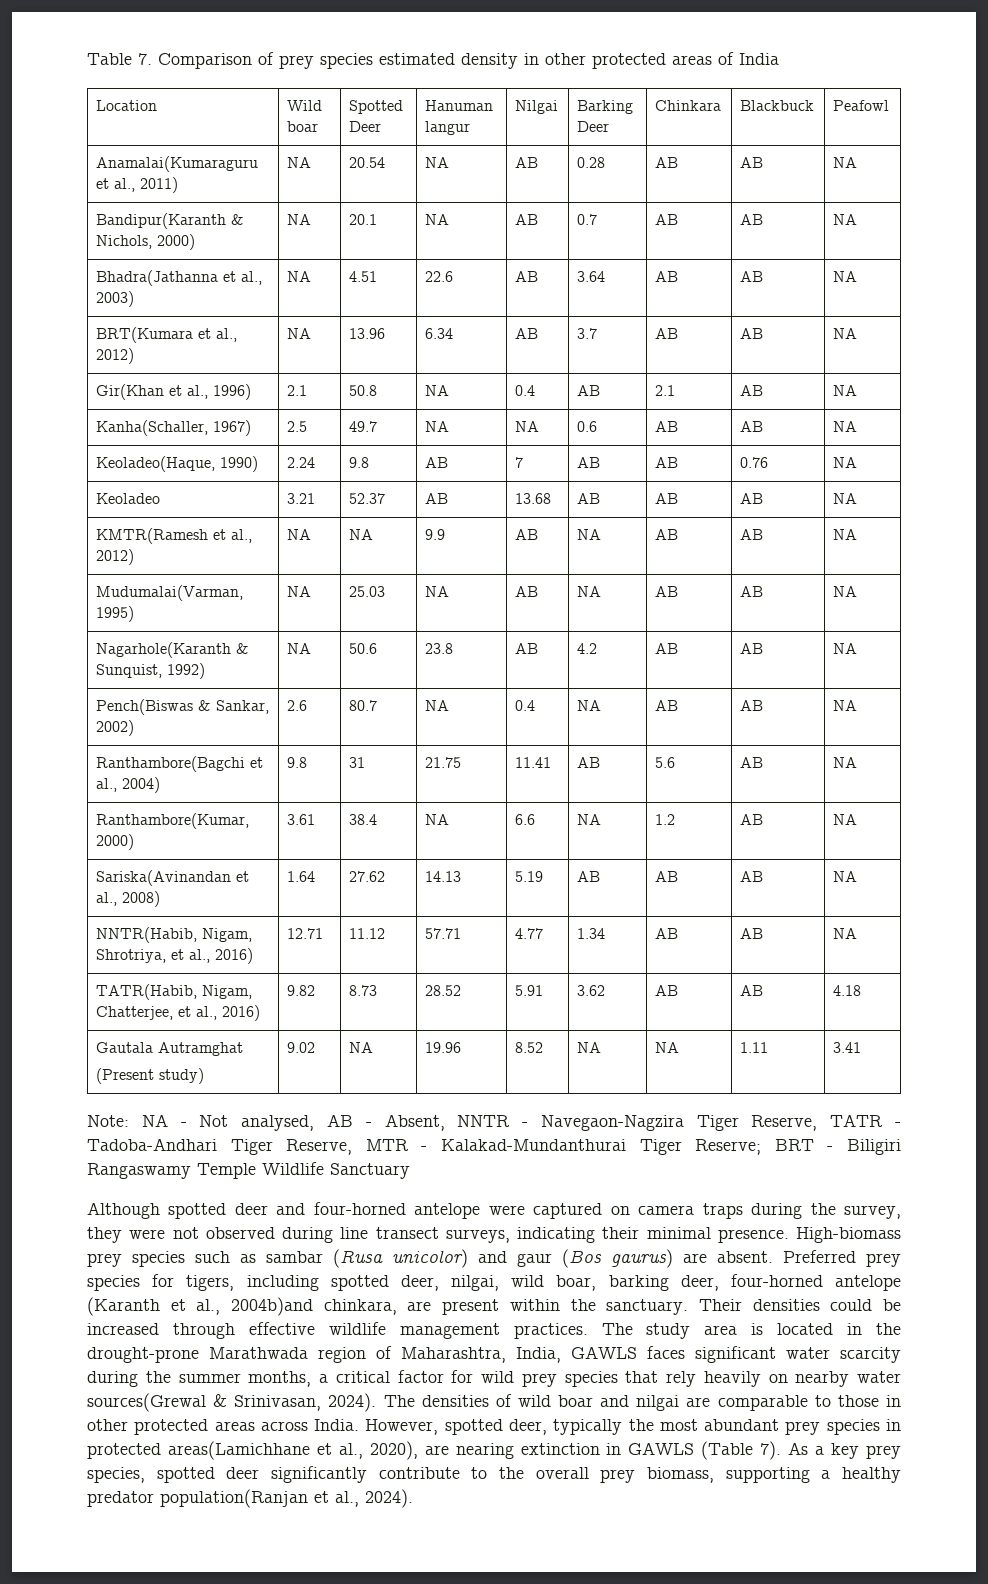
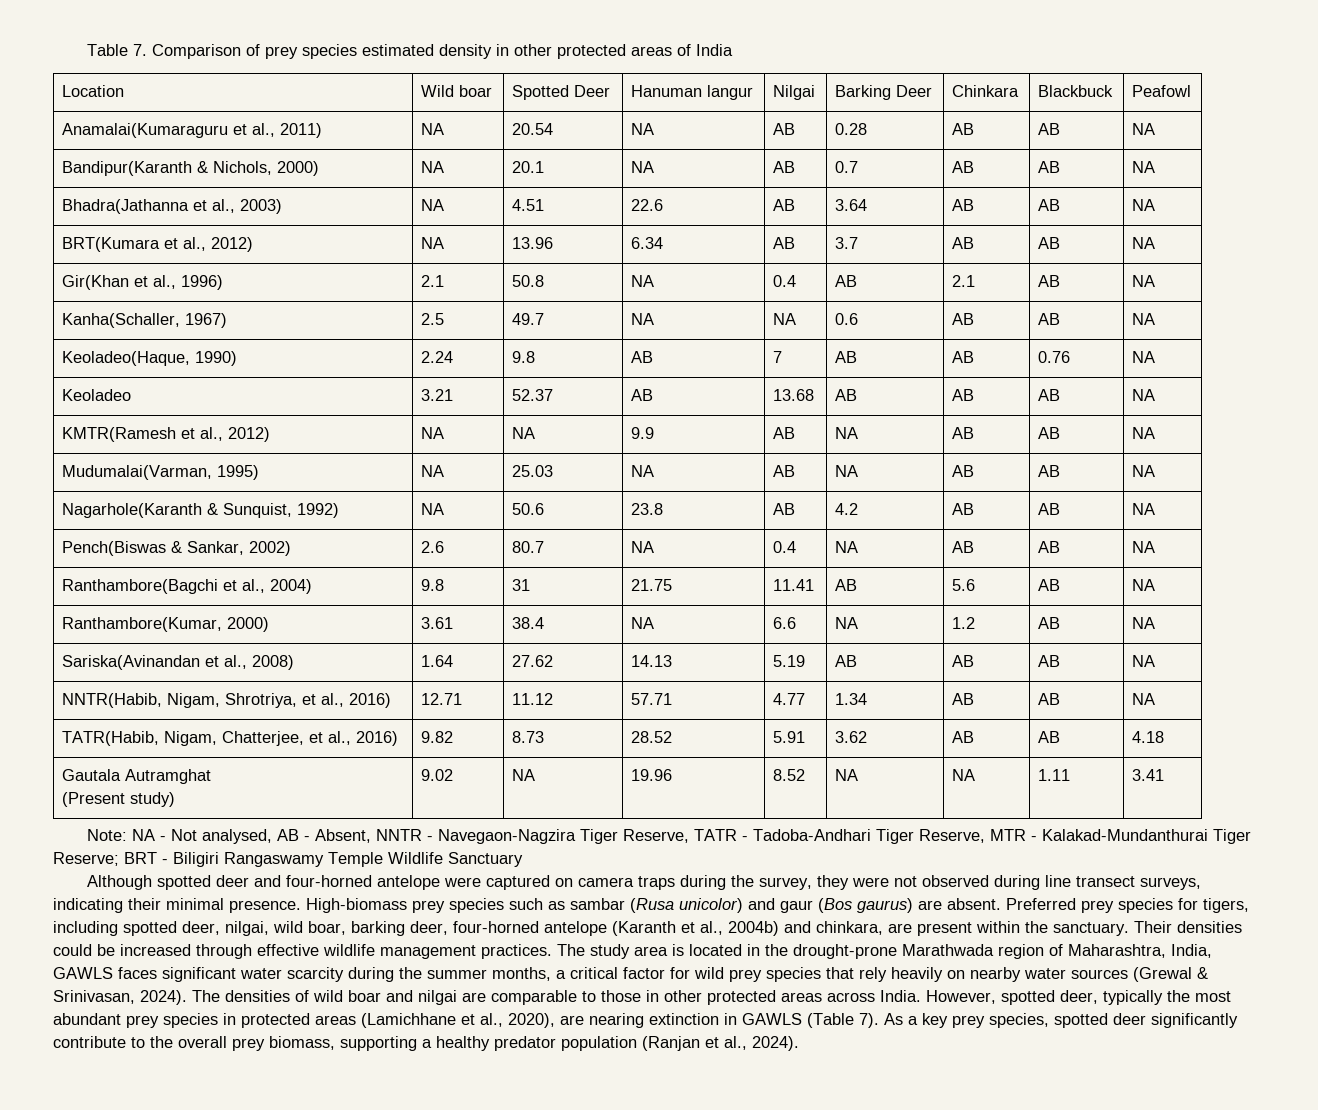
[231,1297,314,1316] 2004b)and -> [728,921,811,936] 2004b) and
[87,1393,206,1412] sources(Grewal -> [1071,967,1192,982] sources (Grewal
[167,1441,310,1460] areas(Lamichhane -> [315,1013,456,1028] areas (Lamichhane
[160,1489,308,1508] population(Ranjan -> [561,1036,700,1051] population (Ranjan

